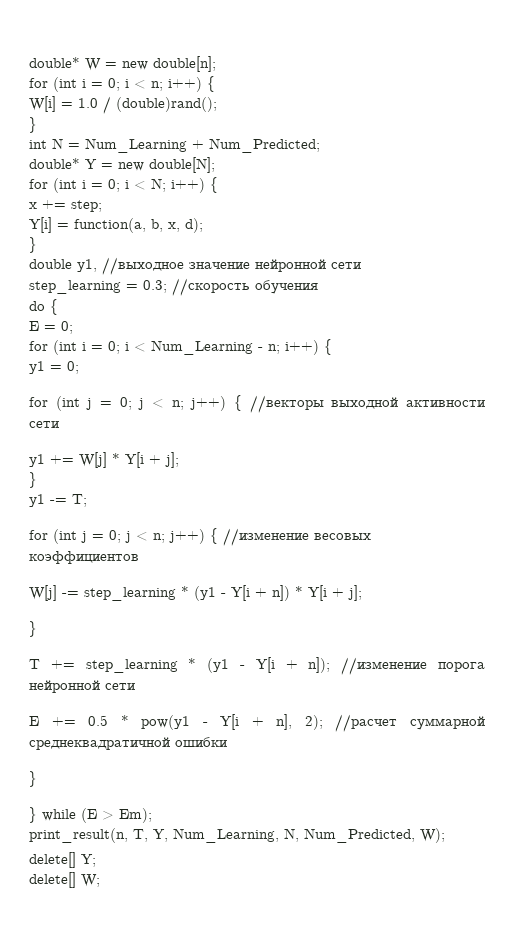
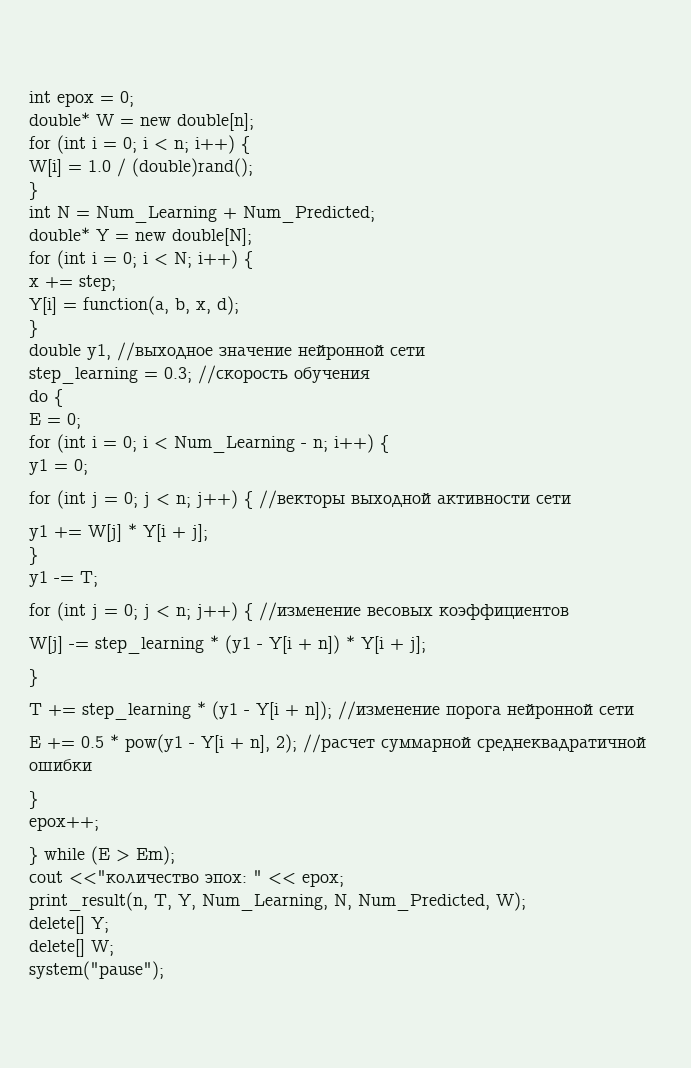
(29, 62) none -> [29,91,134,107] int epox = 0; //
(37, 779) none -> [29,817,99,831] // epox++;
(152, 815) none -> [29,870,344,887] // cout <<"количество эпох: " << epox;
(100, 880) none -> [29,961,164,980] // system("pause");

